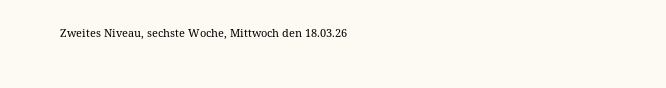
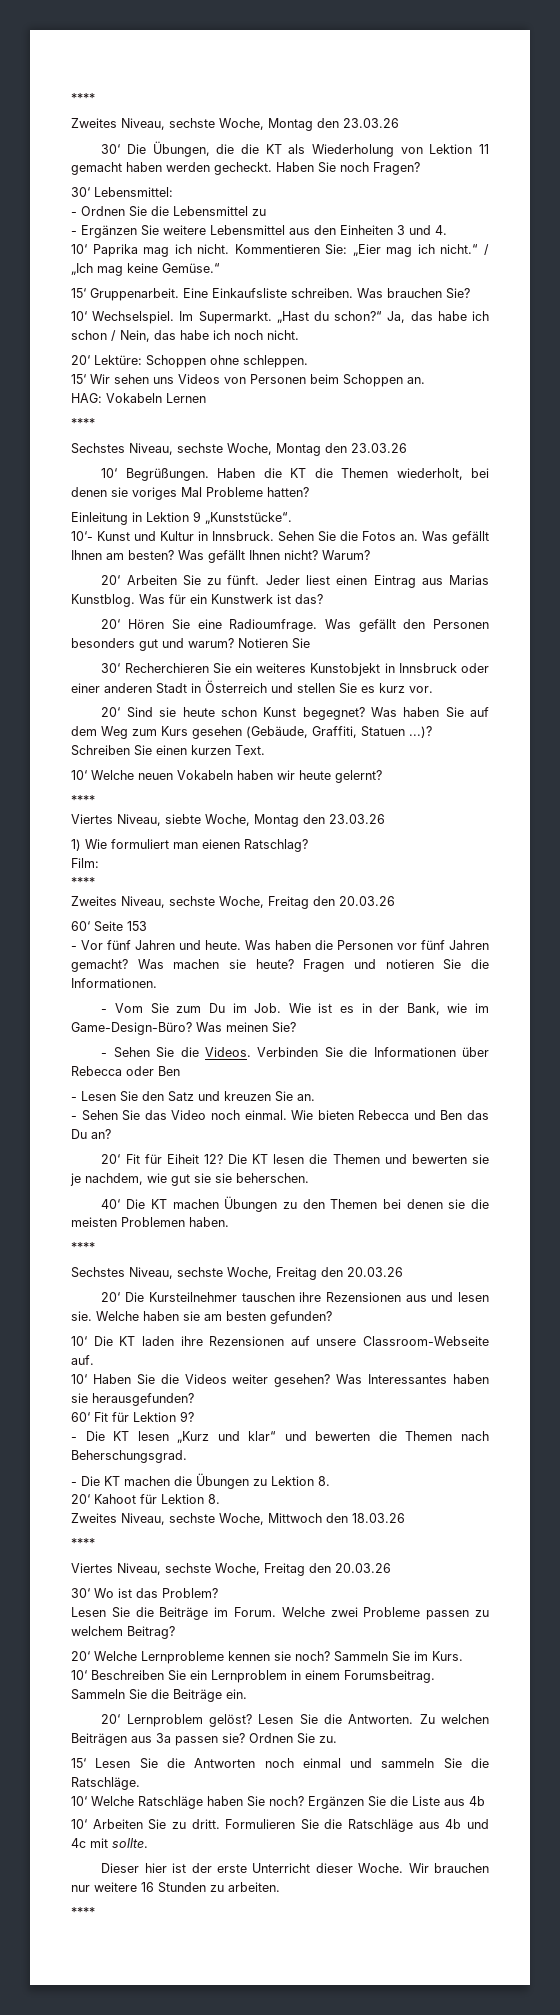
(60, 33) none -> [71,93,95,103] [71,118,399,131] [101,141,490,157] [71,162,420,175] [71,187,173,197] [71,206,266,217] [71,225,447,238] [71,244,490,257] [71,263,220,276] [71,288,470,301] [71,311,489,324] [71,330,299,342] [71,355,308,368] [71,374,425,387] [71,393,206,403] [71,418,95,428] [71,443,407,456] [101,468,489,481] [71,487,309,500] [71,511,292,525] [71,531,489,544] [71,550,370,563] [101,575,489,588] [71,594,323,607] [101,619,489,632] [71,638,310,651] [101,663,489,676] [71,680,433,694] [101,707,489,720] [71,726,432,739] [71,745,265,756] [71,770,382,783] [71,795,95,805] [71,814,385,827] [71,839,308,852] [71,858,99,868] [71,877,95,887] [71,896,395,909] [71,921,147,932] [71,940,489,950] [71,959,490,972] [71,978,157,988] [101,1003,490,1015] [71,1022,296,1035] [101,1047,489,1058] [71,1066,180,1076] [71,1091,315,1102] [71,1110,489,1121] [71,1129,111,1139] [101,1154,489,1164] [70,1173,309,1186] [101,1196,490,1212] [71,1217,229,1227] [71,1242,95,1252] [71,1267,403,1280] [101,1292,489,1302] [71,1311,332,1324] [71,1336,489,1346] [71,1355,94,1365] [71,1374,490,1387] [71,1393,194,1406] [71,1411,194,1422] [71,1431,490,1443] [71,1450,187,1463] [71,1473,330,1489] [71,1494,220,1504] **** // Zweites Niveau, sechste Woche, Montag den 23.03.26 // 30‘ Die Übungen, die die KT als Wiederholung von Lektion 11 gemacht haben werden gecheckt. Haben Sie noch Fragen? // 30‘ Lebensmittel: // - Ordnen Sie die Lebensmittel zu // - Ergänzen Sie weitere Lebensmittel aus den Einheiten 3 und 4. // 10‘ Paprika mag ich nicht. Kommentieren Sie: „Eier mag ich nicht.“ / „Ich mag keine Gemüse.“ // 15‘ Gruppenarbeit. Eine Einkaufsliste schreiben. Was brauchen Sie? // 10‘ Wechselspiel. Im Supermarkt. „Hast du schon?“ Ja, das habe ich schon / Nein, das habe ich noch nicht. // 20‘ Lektüre: Schoppen ohne schleppen. // 15‘ Wir sehen uns Videos von Personen beim Schoppen an. // HAG: Vokabeln Lernen // **** // Sechstes Niveau, sechste Woche, Montag den 23.03.26 // 10‘ Begrüßungen. Haben die KT die Themen wiederholt, bei denen sie voriges Mal Probleme hatten? // Einleitung in Lektion 9 „Kunststücke“. // 10‘- Kunst und Kultur in Innsbruck. Sehen Sie die Fotos an. Was gefällt Ihnen am besten? Was gefällt Ihnen nicht? Warum? // 20‘ Arbeiten Sie zu fünft. Jeder liest einen Eintrag aus Marias Kunstblog. Was für ein Kunstwerk ist das? // 20‘ Hören Sie eine Radioumfrage. Was gefällt den Personen besonders gut und warum? Notieren Sie // 30‘ Recherchieren Sie ein weiteres Kunstobjekt in Innsbruck oder einer anderen Stadt in Österreich und stellen Sie es kurz vor. // 20‘ Sind sie heute schon Kunst begegnet? Was haben Sie auf dem Weg zum Kurs gesehen (Gebäude, Graffiti, Statuen ...)? Schreiben Sie einen kurzen Text. // 10‘ Welche neuen Vokabeln haben wir heute gelernt? // **** // Viertes Niveau, siebte Woche, Montag den 23.03.26 // 1) Wie formuliert man eienen Ratschlag? // Film: // **** // Zweites Niveau, sechste Woche, Freitag den 20.03.26 // 60‘ Seite 153 // - Vor fünf Jahren und heute. Was haben die Personen vor fünf Jahren gemacht? Was machen sie heute? Fragen und notieren Sie die Informationen. // - Vom Sie zum Du im Job. Wie ist es in der Bank, wie im Game-Design-Büro? Was meinen Sie? // - Sehen Sie die Videos. Verbinden Sie die Informationen über Rebecca oder Ben // - Lesen Sie den Satz und kreuzen Sie an. // - Sehen Sie das Video noch einmal. Wie bieten Rebecca und Ben das Du an? // 20‘ Fit für Eiheit 12? Die KT lesen die Themen und bewerten sie je nachdem, wie gut sie sie beherschen. // 40‘ Die KT machen Übungen zu den Themen bei denen sie die meisten Problemen haben. // **** // Sechstes Niveau, sechste Woche, Freitag den 20.03.26 // 20‘ Die Kursteilnehmer tauschen ihre Rezensionen aus und lesen sie. Welche haben sie am besten gefunden? // 10‘ Die KT laden ihre Rezensionen auf unsere Classroom-Webseite auf. // 10‘ Haben Sie die Videos weiter gesehen? Was Interessantes haben sie herausgefunden? // 60‘ Fit für Lektion 9? // - Die KT lesen „Kurz und klar“ und bewerten die Themen nach Beherschungsgrad. // - Die KT machen die Übungen zu Lektion 8. // 20‘ Kahoot für Lektion 8. //
(347, 33) none -> [71,1538,95,1548] [71,1563,391,1576] [71,1588,218,1598] [71,1607,490,1620] [71,1626,175,1639] [71,1651,463,1664] [71,1670,435,1683] [71,1689,247,1702] [101,1714,489,1727] [71,1733,337,1746] [71,1758,490,1769] [71,1777,140,1790] [71,1796,485,1809] [71,1819,489,1832] [71,1838,148,1848] [101,1863,489,1873] [71,1882,280,1893] [71,1907,95,1917] // **** // Viertes Niveau, sechste Woche, Freitag den 20.03.26 // 30‘ Wo ist das Problem? // Lesen Sie die Beiträge im Forum. Welche zwei Probleme passen zu welchem Beitrag? // 20‘ Welche Lernprobleme kennen sie noch? Sammeln Sie im Kurs. // 10‘ Beschreiben Sie ein Lernproblem in einem Forumsbeitrag. Sammeln Sie die Beiträge ein. // 20‘ Lernproblem gelöst? Lesen Sie die Antworten. Zu welchen Beiträgen aus 3a passen sie? Ordnen Sie zu. // 15‘ Lesen Sie die Antworten noch einmal und sammeln Sie die Ratschläge. // 10‘ Welche Ratschläge haben Sie noch? Ergänzen Sie die Liste aus 4b // 10‘ Arbeiten Sie zu dritt. Formulieren Sie die Ratschläge aus 4b und 4c mit sollte. // Dieser hier ist der erste Unterricht dieser Woche. Wir brauchen nur weitere 16 Stunden zu arbeiten. // ****

